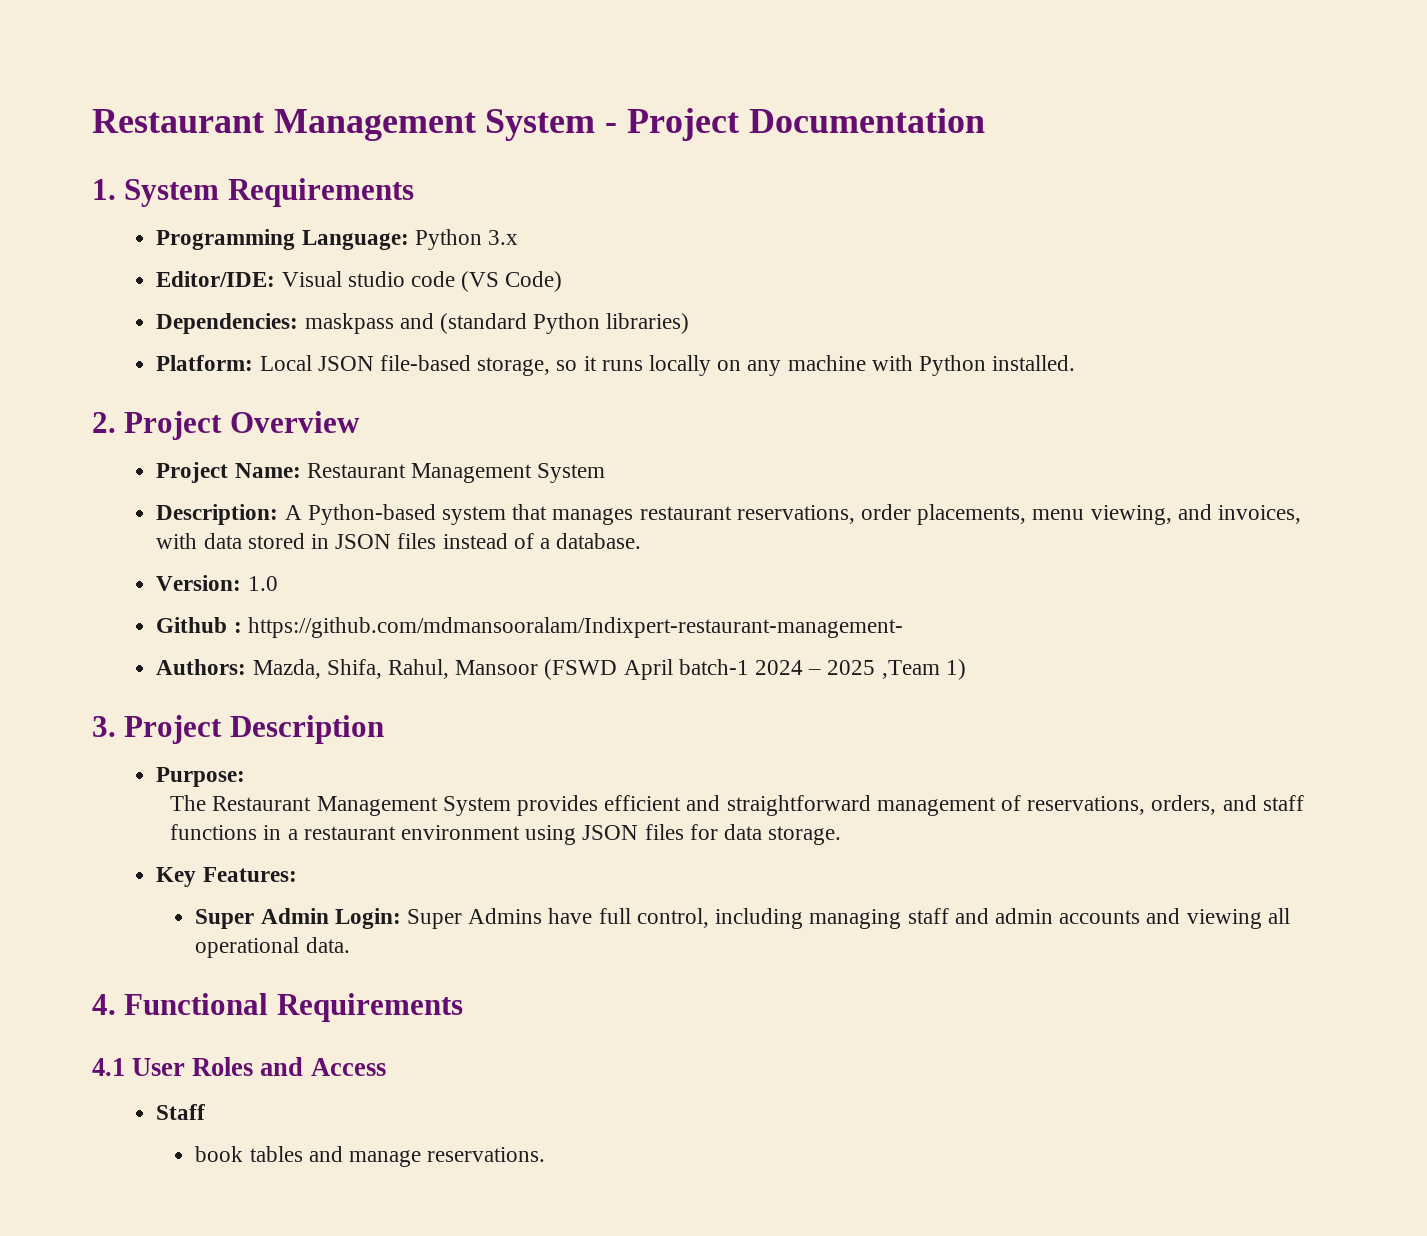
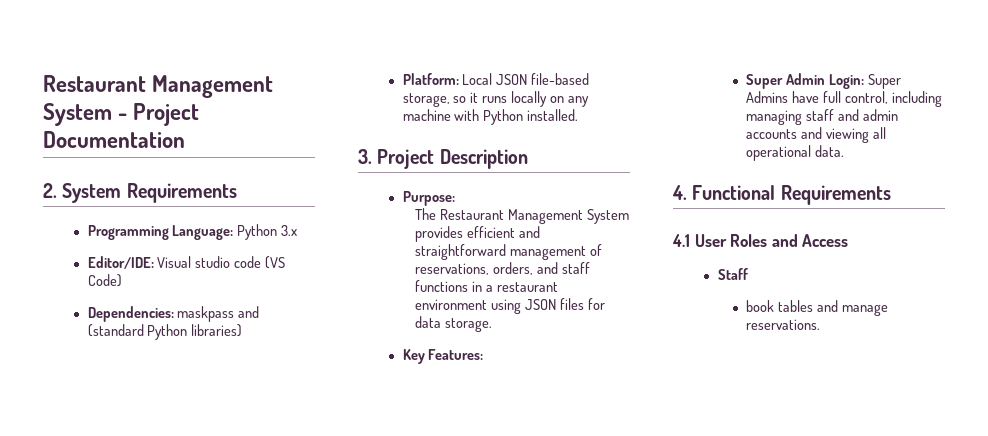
[92,179,116,200] 1. -> [43,183,57,198] 2.
[92,411,360,440] [156,462,606,483] [156,504,1302,525] [156,533,642,549] [156,575,278,591] [156,617,903,638] [156,659,966,680] // 2. Project Overview // Project Name: Restaurant Management System // Description: A Python-based system that manages restaurant reservations, order placements, menu viewing, and invoices, with data stored in JSON files instead of a database. // Version: 1.0 // Github : https://github.com/mdmansooralam/Indixpert-restaurant-management- // Authors: Mazda, Shifa, Rahul, Mansoor (FSWD April batch-1 2024 – 2025 ,Team 1) -> (579, 115) none

